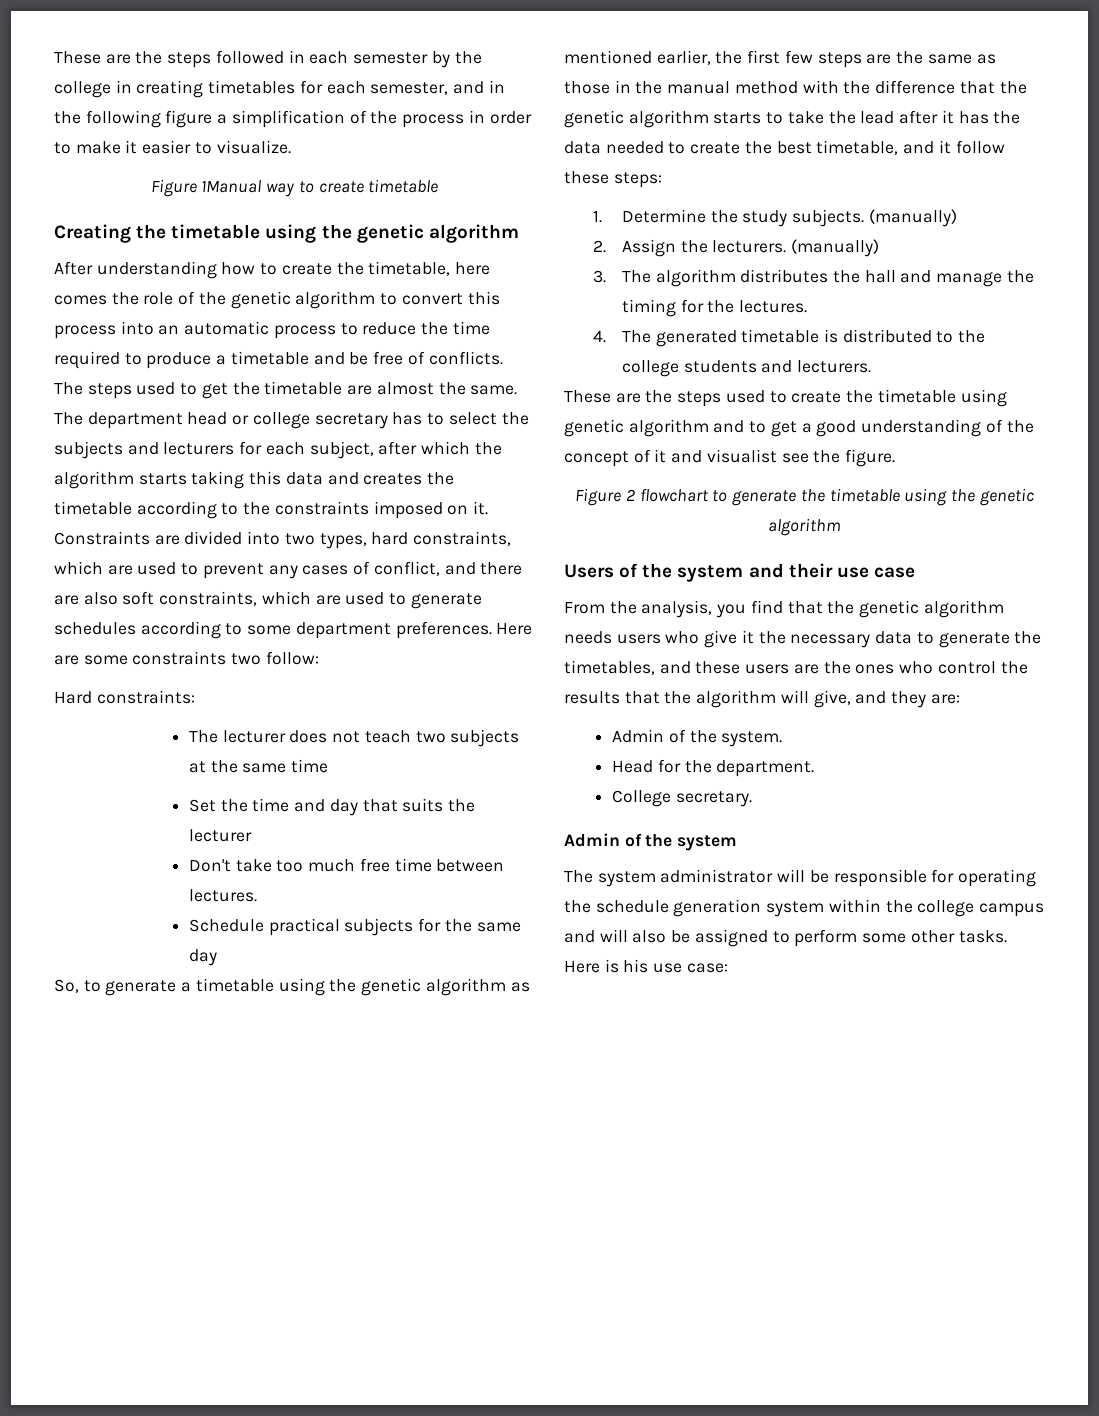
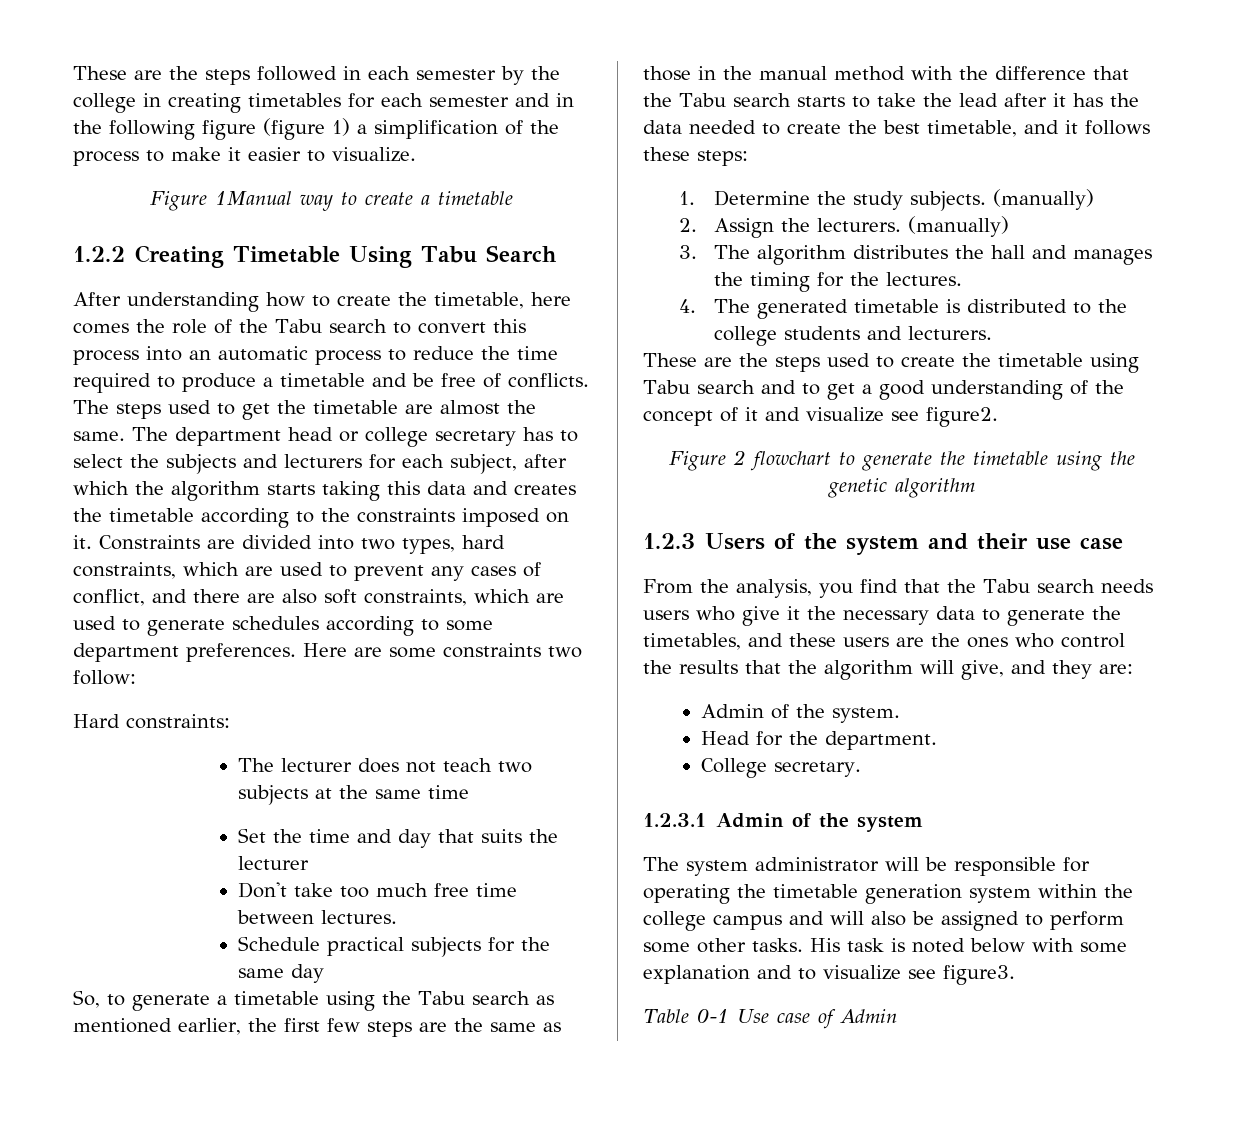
[370,82,449,95] semester, -> [429,96,509,107] semester
(213, 119) none -> [263,118,350,140] (figure 1)
[468,110,532,124] in order -> (139, 158) none
(364, 187) none -> [421,195,430,205] a
[54,224,519,243] Creating the timetable using the genetic algorithm -> [73,245,558,268] 1.2.2 Creating Timetable Using Tabu Search
[230,291,376,309] genetic algorithm -> [275,319,387,333] Tabu search
[361,978,506,996] genetic algorithm -> [418,991,530,1005] Tabu search
[564,110,709,128] genetic algorithm -> [679,93,791,107] Tabu search
[955,140,1005,154] follow -> [1085,120,1150,135] follows
[936,272,1003,287] manage -> [1073,249,1153,265] manages
[564,419,709,437] genetic algorithm -> [643,380,755,394] Tabu search
[706,449,896,467] visualist see the figure. -> [806,407,998,427] visualize see figure2.
(841, 527) none -> [643,533,695,549] 1.2.3
[859,600,1004,618] genetic algorithm -> [983,579,1095,593] Tabu search
(752, 799) none -> [643,813,706,827] 1.2.3.1
[595,900,669,913] schedule -> [773,884,858,898] timetable
[564,959,728,973] Here is his use case: -> [810,938,1127,953] [643,965,1015,985] [643,1009,897,1029] His task is noted below with some explanation and to visualize see figure3. // Table 0-1 Use case of Admin

